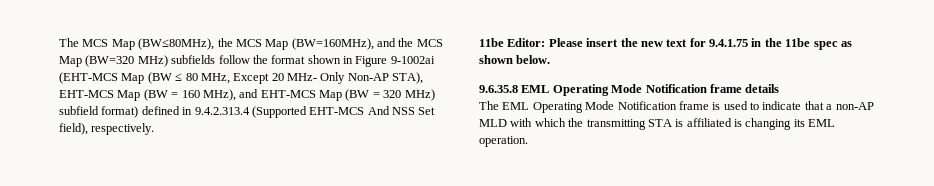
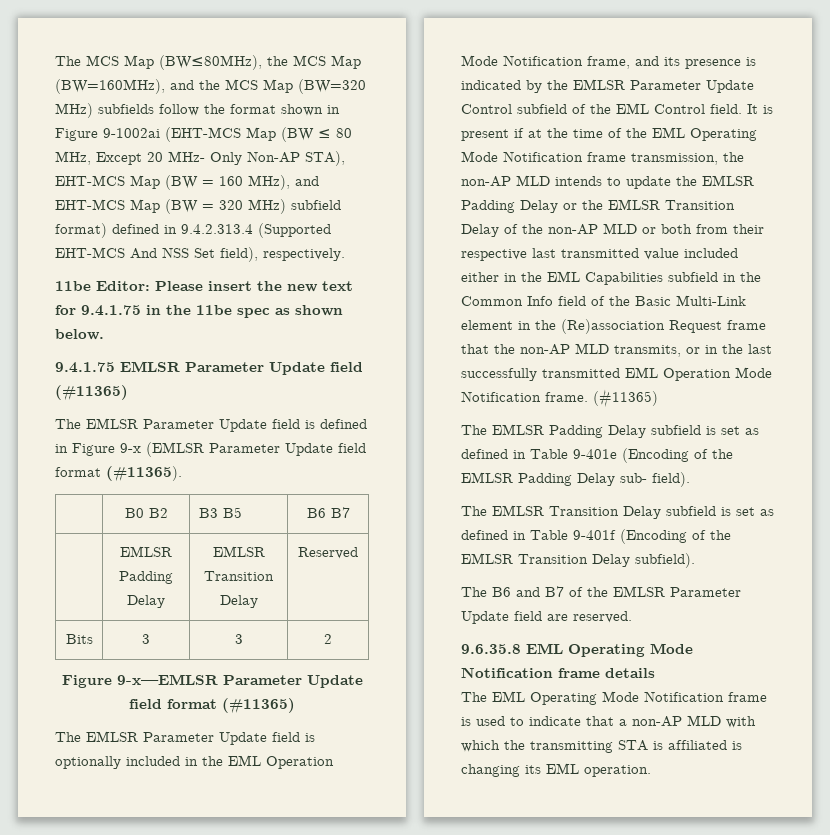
(551, 59) none -> [55,361,363,375] [55,385,128,401] [55,418,367,432] [55,442,366,457] [55,466,182,482] [124,508,168,518] [198,507,242,518] [306,507,350,518] [120,546,172,557] [119,571,173,584] [127,595,165,608] [212,546,265,557] [204,571,274,581] [219,595,258,608] [298,547,358,559] [66,634,94,644] [142,634,150,644] [234,634,243,644] [324,634,332,644] [61,674,363,688] [129,698,295,714] [55,731,315,745] [55,755,334,769] [461,55,756,69] [461,79,754,93] [461,103,773,114] [461,127,757,141] [461,151,744,165] [461,175,754,189] [461,199,735,213] [461,223,764,237] [461,248,738,261] [461,271,761,285] [461,295,746,306] [461,319,766,334] [461,343,772,357] [461,367,772,381] [461,389,658,408] [461,424,759,438] [461,448,733,463] [461,472,690,487] [461,505,774,519] [461,529,731,544] [461,553,695,568] [461,586,741,597] [461,611,632,624] // 9.4.1.75 EMLSR Parameter Update field (#11365) // The EMLSR Parameter Update field is defined in Figure 9-x (EMLSR Parameter Update field format (#11365). // | B0 B2 | B3 B5 | B6 B7 // | EMLSR Padding Delay | EMLSR Transition Delay | Reserved // Bits | 3 | 3 | 2 // Figure 9-x—EMLSR Parameter Update field format (#11365) // The EMLSR Parameter Update field is optionally included in the EML Operation Mode Notification frame, and its presence is indicated by the EMLSR Parameter Update Control subfield of the EML Control field. It is present if at the time of the EML Operating Mode Notification frame transmission, the non-AP MLD intends to update the EMLSR Padding Delay or the EMLSR Transition Delay of the non-AP MLD or both from their respective last transmitted value included either in the EML Capabilities subfield in the Common Info field of the Basic Multi-Link element in the (Re)association Request frame that the non-AP MLD transmits, or in the last successfully transmitted EML Operation Mode Notification frame. (#11365) // The EMLSR Padding Delay subfield is set as defined in Table 9-401e (Encoding of the EMLSR Padding Delay sub- field). // The EMLSR Transition Delay subfield is set as defined in Table 9-401f (Encoding of the EMLSR Transition Delay subfield). // The B6 and B7 of the EMLSR Parameter Update field are reserved.

